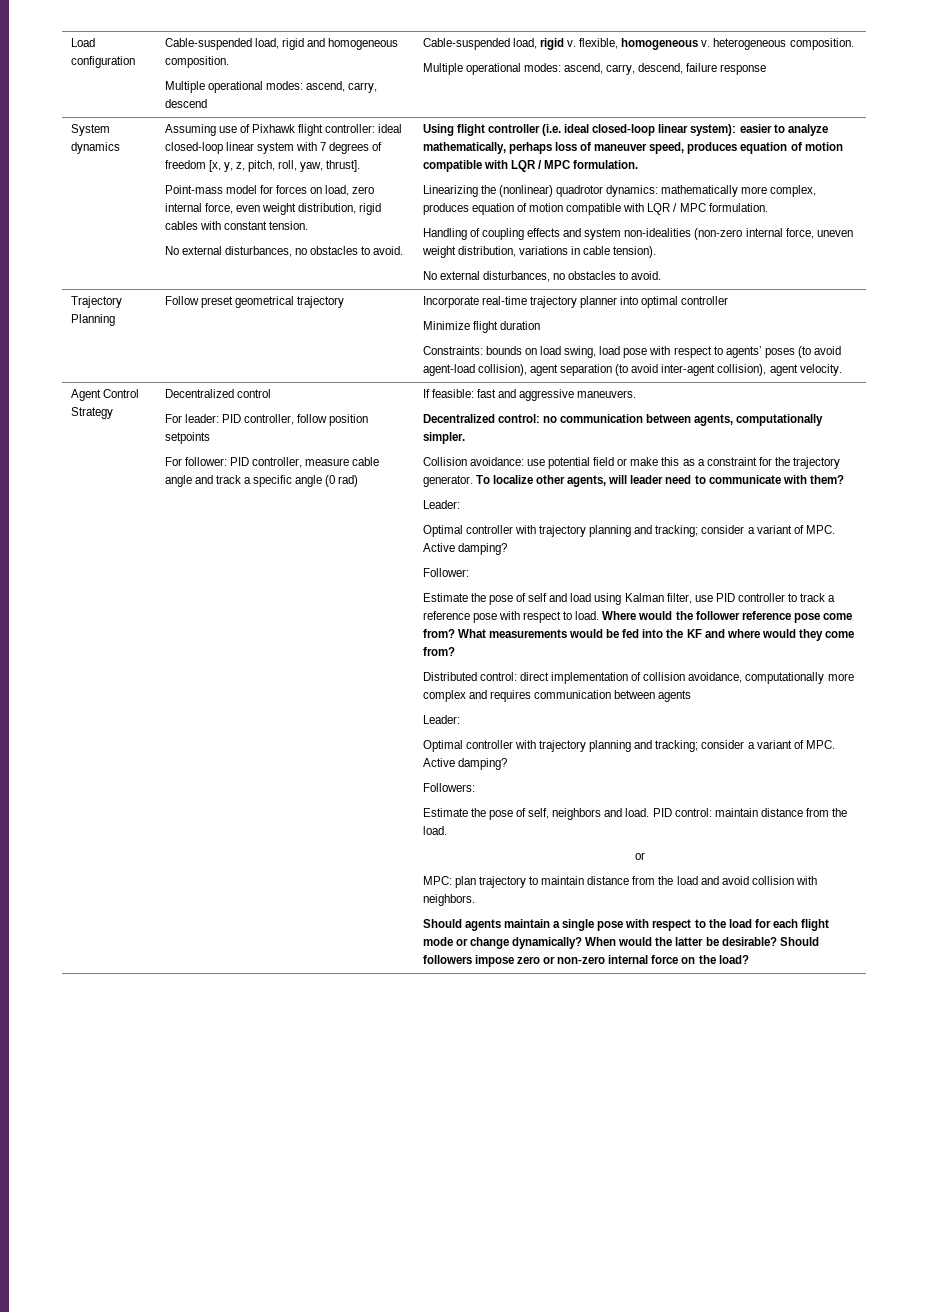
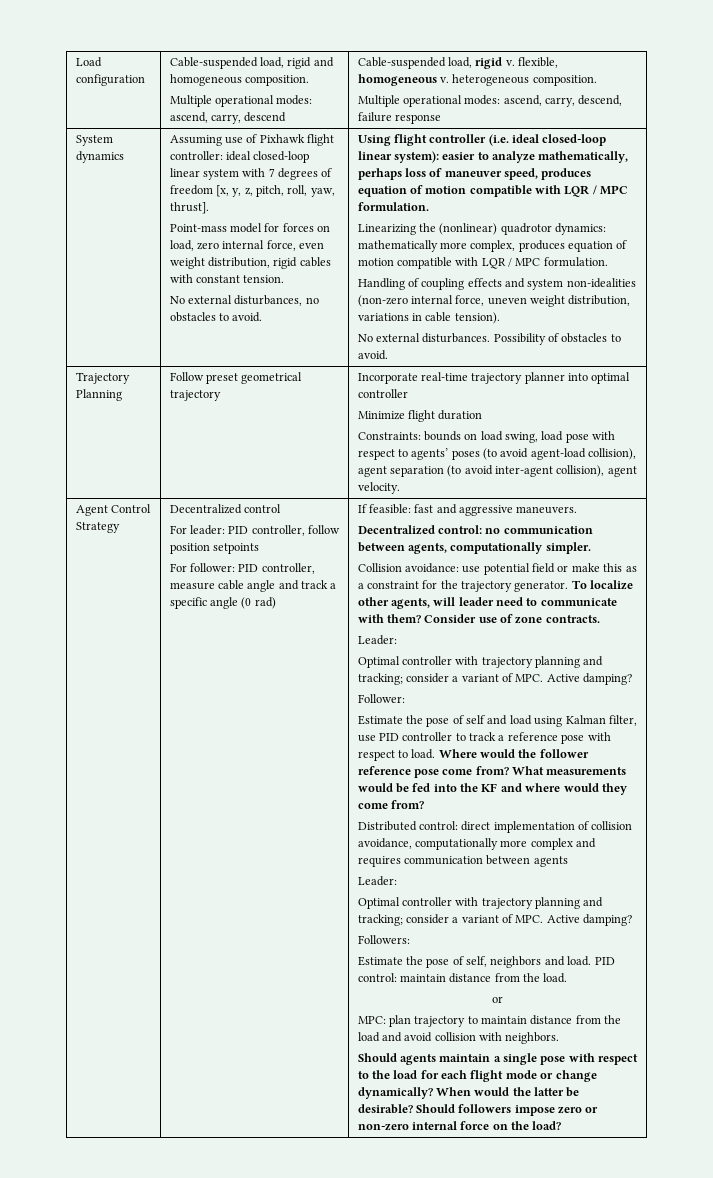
[482,271,565,282] disturbances, no -> [422,333,560,345] disturbances. Possibility of
(844, 479) none -> [424,614,600,624] Consider use of zone contracts.

